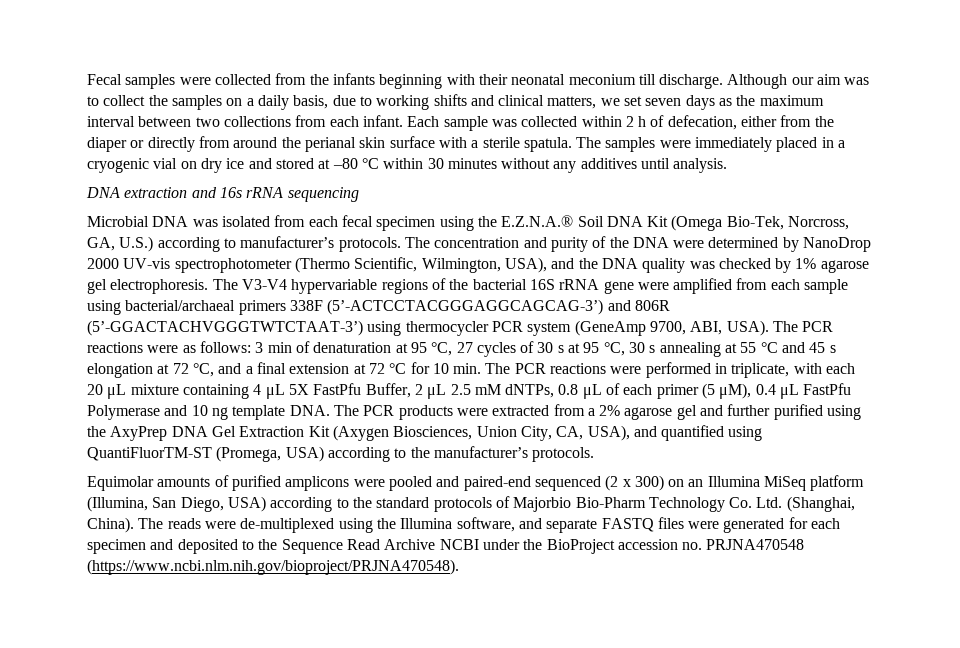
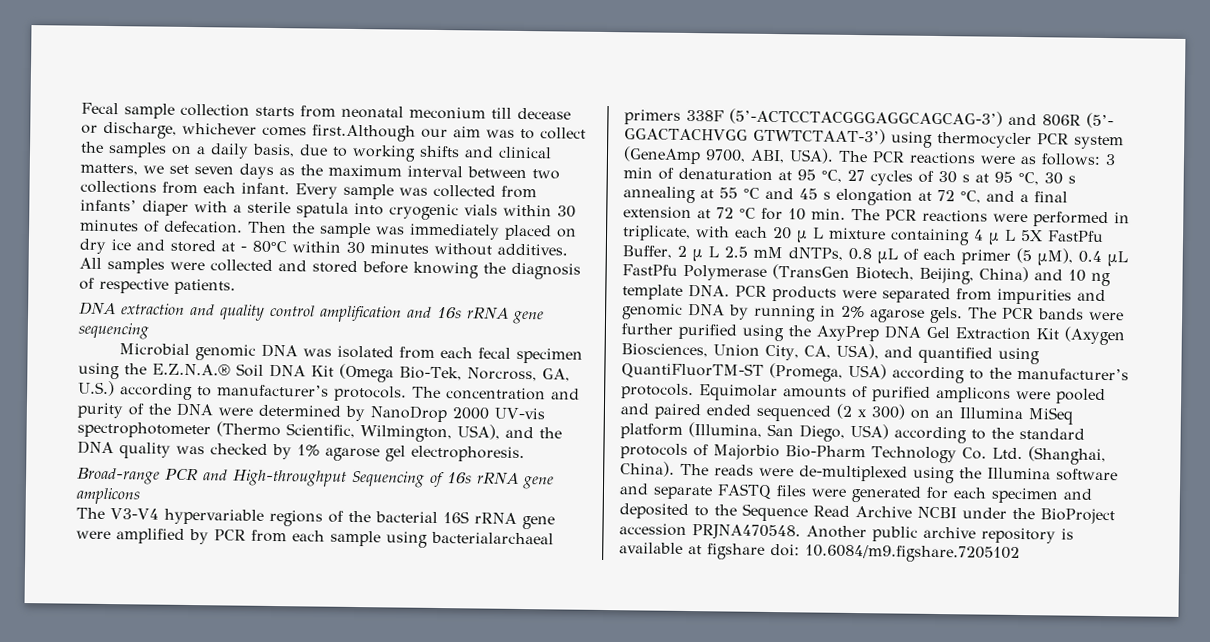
[125,73,788,89] samples were collected from the infants beginning with their neonatal meconium till discharge. Although -> [124,103,571,120] [81,121,416,142] sample collection starts from neonatal meconium till decease or discharge, whichever comes first.Although
[407,116,440,127] Each -> [295,183,338,199] Every
[581,115,834,130] [87,136,846,152] [87,158,178,173] within 2 h of defecation, either from the diaper or directly from around the perianal skin surface with a sterile spatula. The samples were immediately placed in a cryogenic vial -> [501,185,537,199] [80,199,576,221] [80,219,552,241] from infants’ diaper with a sterile spatula into cryogenic vials within 30 minutes of defecation. Then the sample was immediately placed
[332,158,379,169] –80 °C -> [240,240,287,254] - 80°C
[553,158,728,173] any additives until analysis. -> [497,243,568,256] [79,257,581,280] [79,277,236,295] additives. All samples were collected and stored before knowing the diagnosis of respective patients.
[219,187,284,198] 16s rRNA -> [218,304,544,325] quality control amplification and 16s rRNA gene
(149, 221) none -> [195,344,257,361] genomic
(209, 286) none -> [77,467,554,490] [76,487,140,505] // Broad-range PCR and High-throughput Sequencing of 16s rRNA gene amplicons //
(733, 286) none -> [189,529,246,545] by PCR
[125,300,236,311] bacterial/archaeal -> [431,531,554,545] bacterialarchaeal
[87,320,363,336] (5’-GGACTACHVGGGTWTCTAAT-3’) -> [1085,112,1114,129] [624,127,886,145] (5’- GGACTACHVGG GTWTCTAAT-3’)
[107,384,127,399] μL -> [796,227,824,243] μ L
[265,384,285,399] μL -> [988,229,1016,245] μ L
[427,384,447,399] μL -> [692,246,719,262] μ L
(160, 412) none -> [772,264,1029,285] (TransGen Biotech, Beijing, China)
[333,405,359,416] The -> (730, 291) none
[492,404,724,420] extracted from a 2% agarose gel and -> [882,287,1106,305] [622,303,1124,324] separated from impurities and genomic DNA by running in 2% agarose gels. The PCR bands were
(595, 454) // -> (694, 391) none
[463,476,531,491] paired-end -> [654,403,752,420] paired ended
[456,517,515,532] software, -> [1056,468,1118,482] software
[682,539,805,550] [87,559,459,575] no. PRJNA470548 (https://www.ncbi.nlm.nih.gov/bioproject/PRJNA470548). -> [692,524,1074,544] [619,542,1020,564] PRJNA470548. Another public archive repository is available at figshare doi: 10.6084/m9.figshare.7205102

